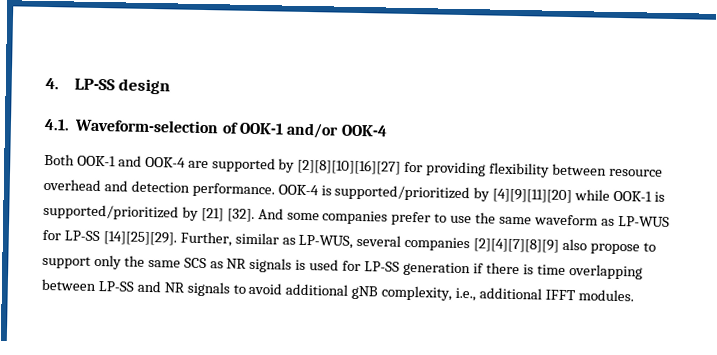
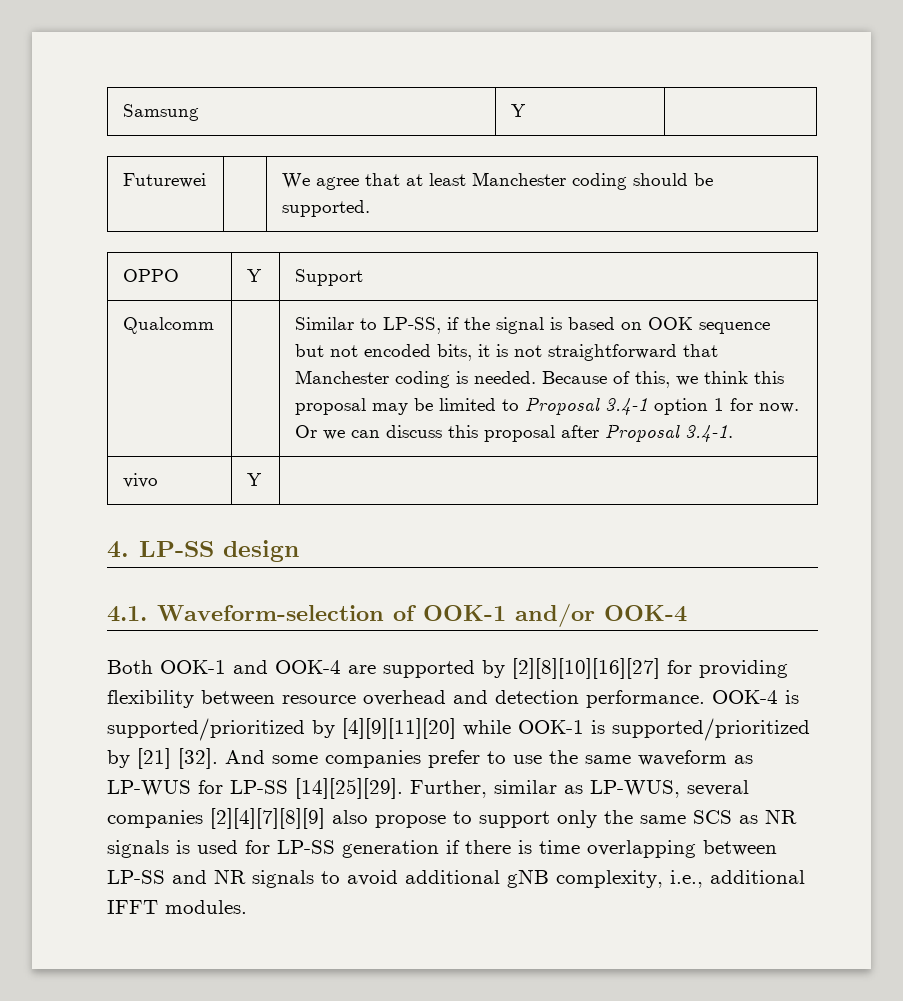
(45, 83) none -> [123,104,200,121] [511,104,527,117] [123,173,207,188] [282,172,714,190] [282,200,371,217] [123,269,180,282] [247,269,263,282] [295,269,364,286] [123,317,215,334] [295,317,771,334] [295,344,719,361] [295,370,785,388] [295,397,800,415] [295,424,734,442] [123,473,159,488] [247,473,263,486] Samsung | Y | // Futurewei | | We agree that at least Manchester coding should be supported. // OPPO | Y | Support // Qualcomm | | Similar to LP-SS, if the signal is based on OOK sequence but not encoded bits, it is not straightforward that Manchester coding is needed. Because of this, we think this proposal may be limited to Proposal 3.4-1 option 1 for now. Or we can discuss this proposal after Proposal 3.4-1. // vivo | Y | //

